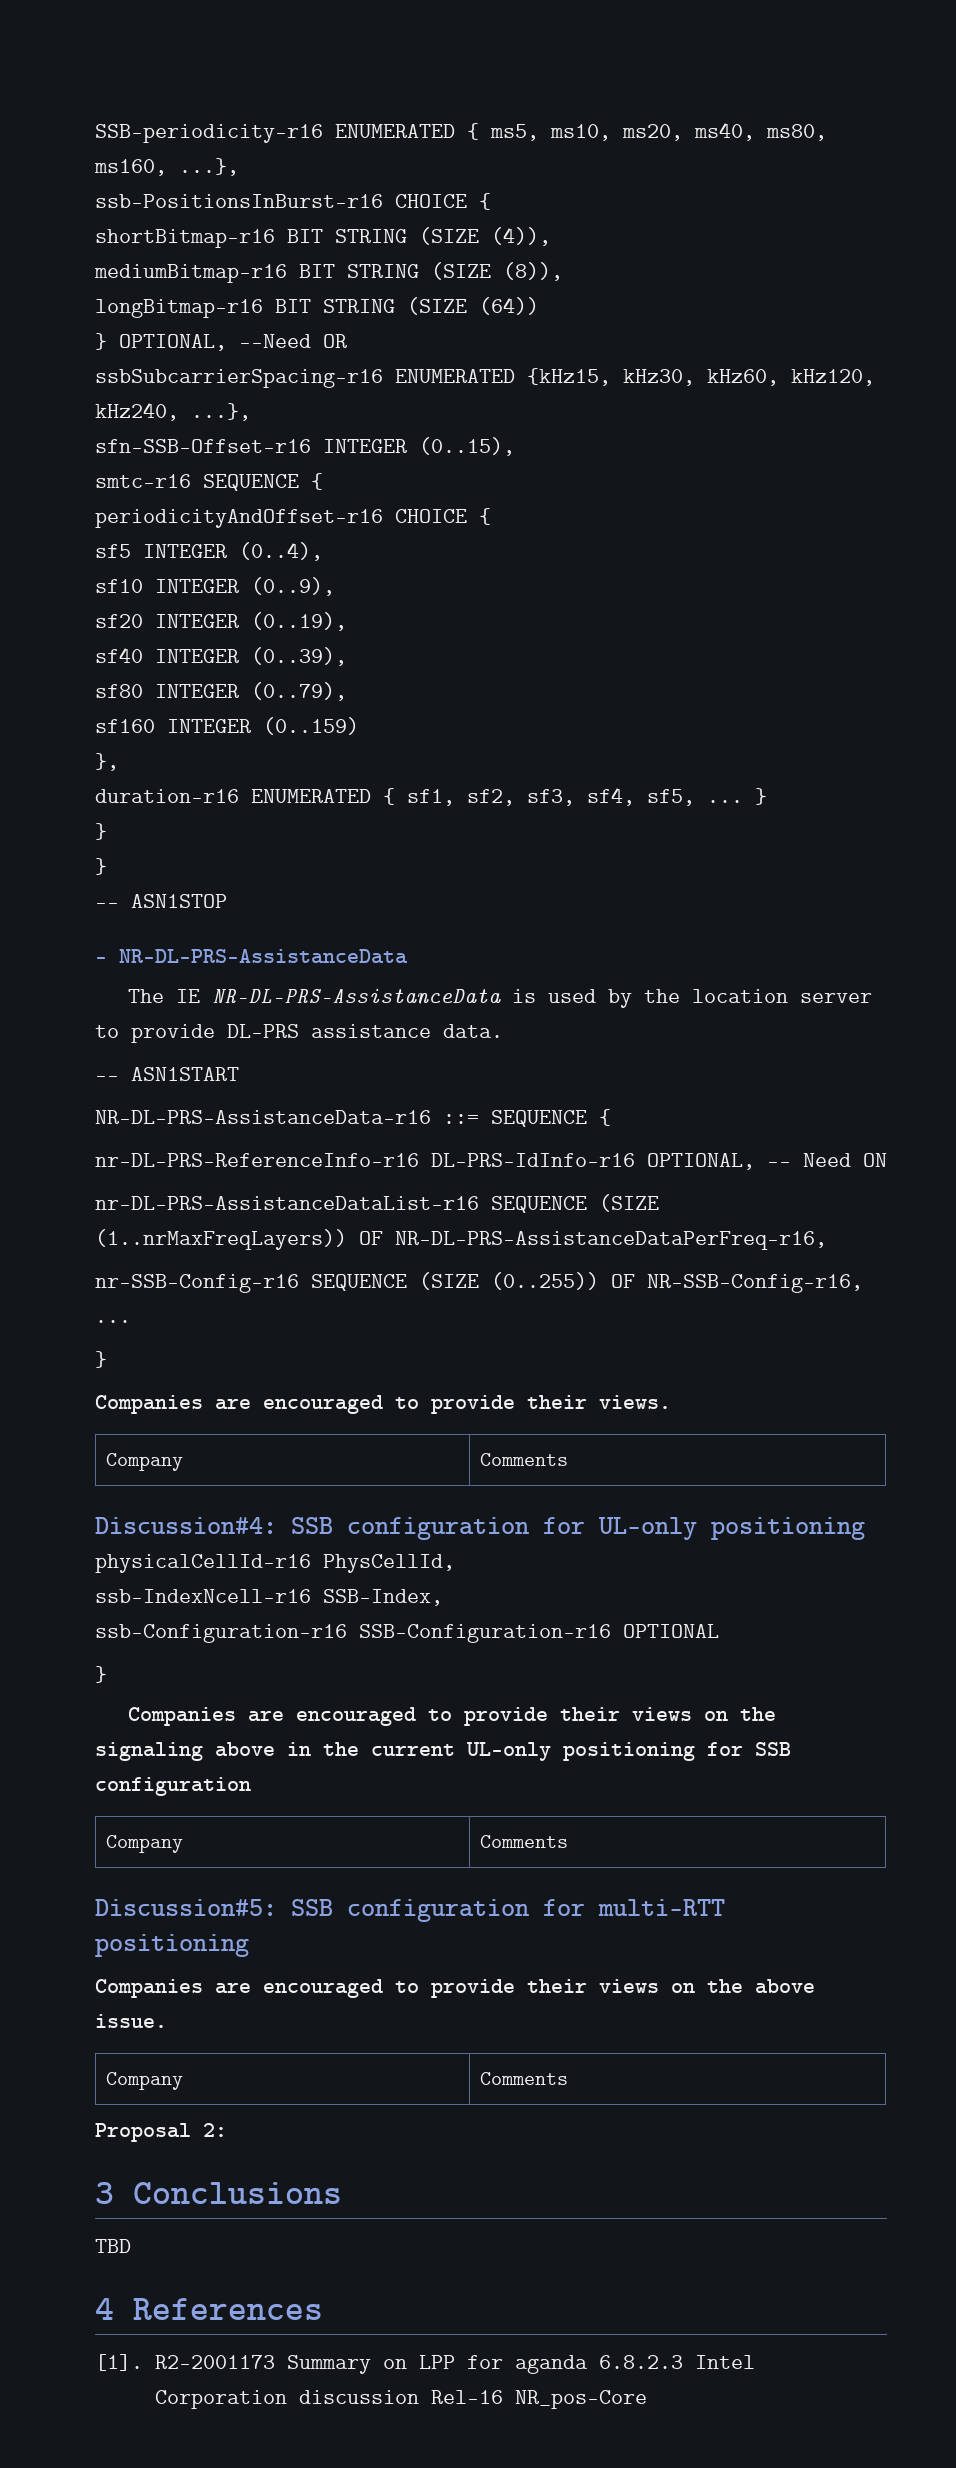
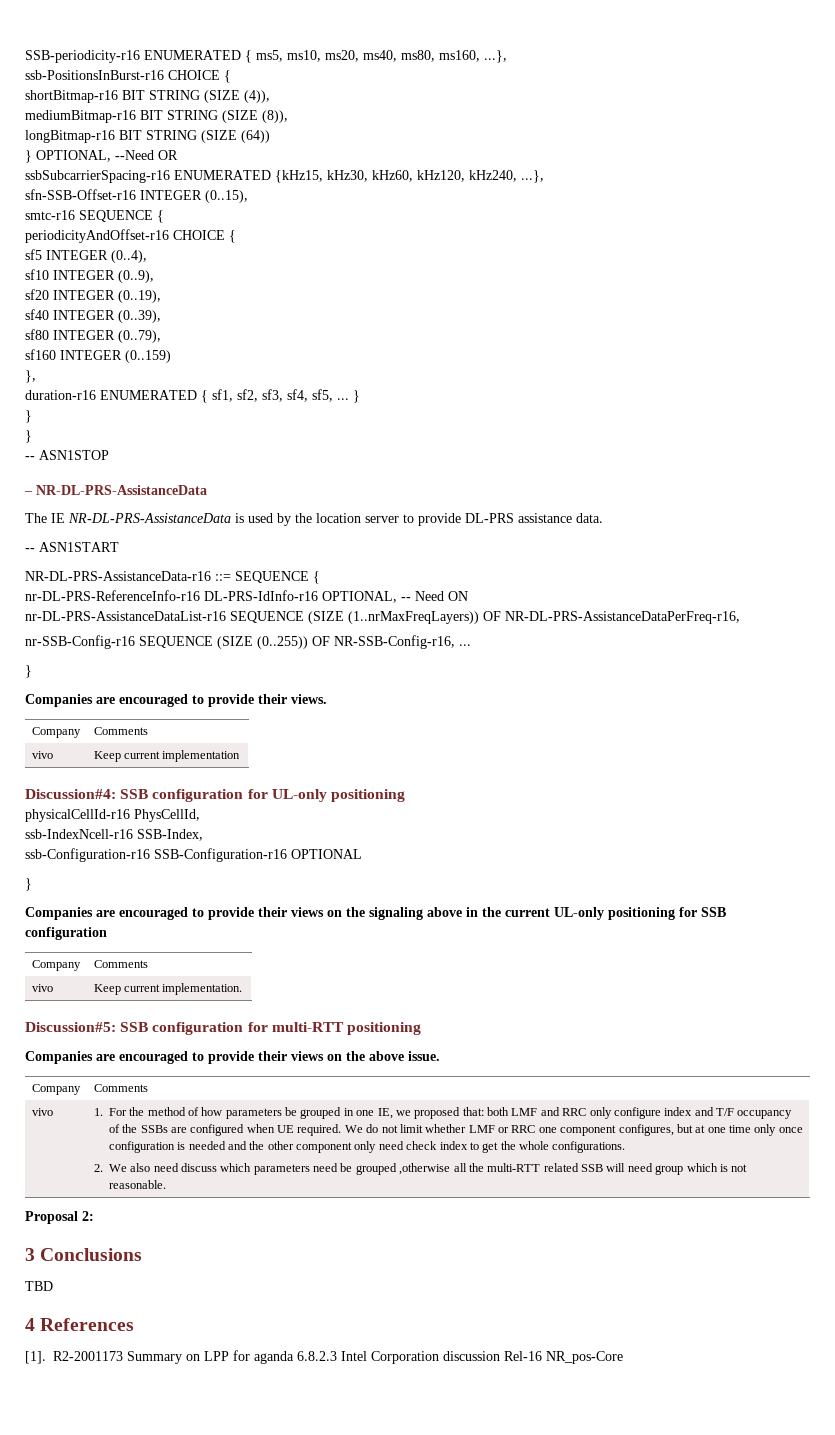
(568, 1459) none -> [31,751,53,759] [93,750,241,762] // vivo | Keep current implementation
(568, 1841) none -> [31,984,53,992] [93,983,243,995] // vivo | Keep current implementation.
(568, 2078) none -> [31,1108,53,1116] [93,1107,793,1119] [108,1124,803,1136] [108,1141,626,1153] [93,1163,748,1175] [108,1180,166,1189] // vivo | 1. For the method of how parameters be grouped in one IE, we proposed that: both LMF and RRC only configure index and T/F occupancy of the SSBs are configured when UE required. We do not limit whether LMF or RRC one component configures, but at one time only once configuration is needed and the other component only need check index to get the whole configurations. // 2. We also need discuss which parameters need be grouped ,otherwise all the multi-RTT related SSB will need group which is not reasonable.

